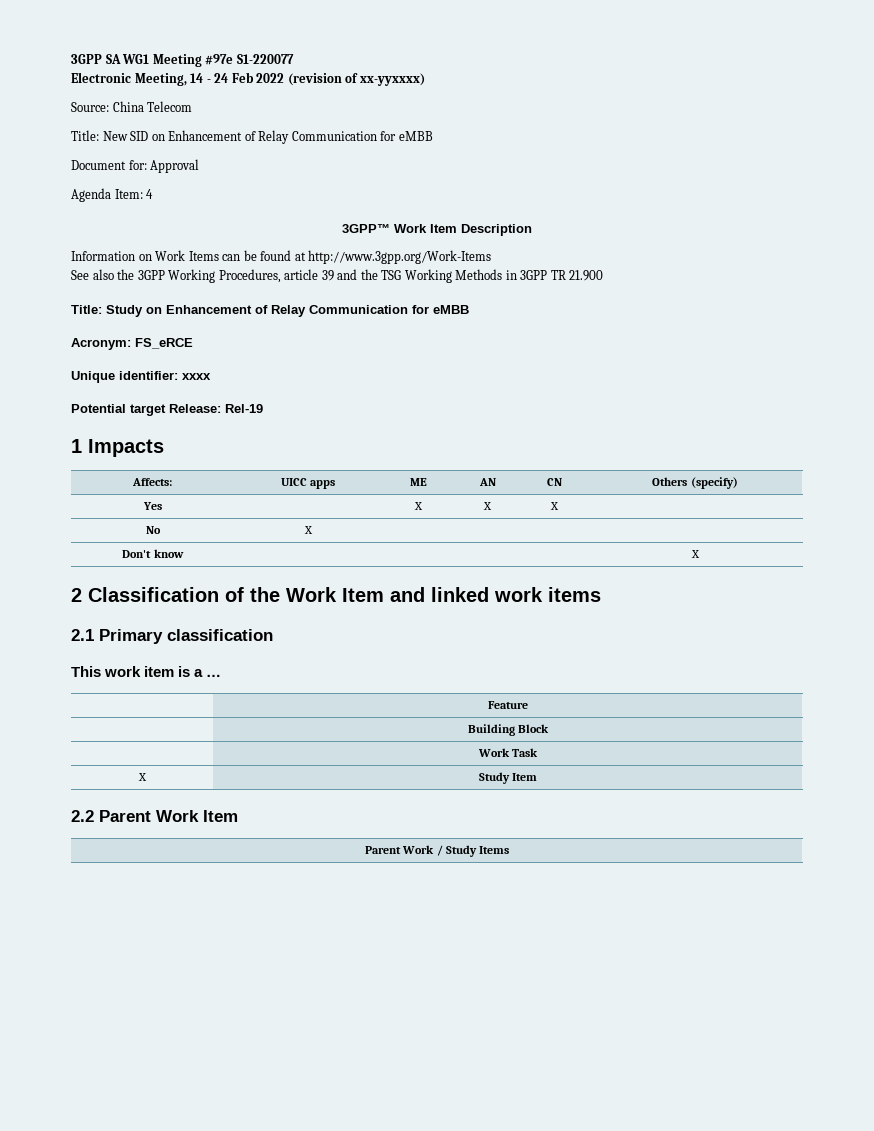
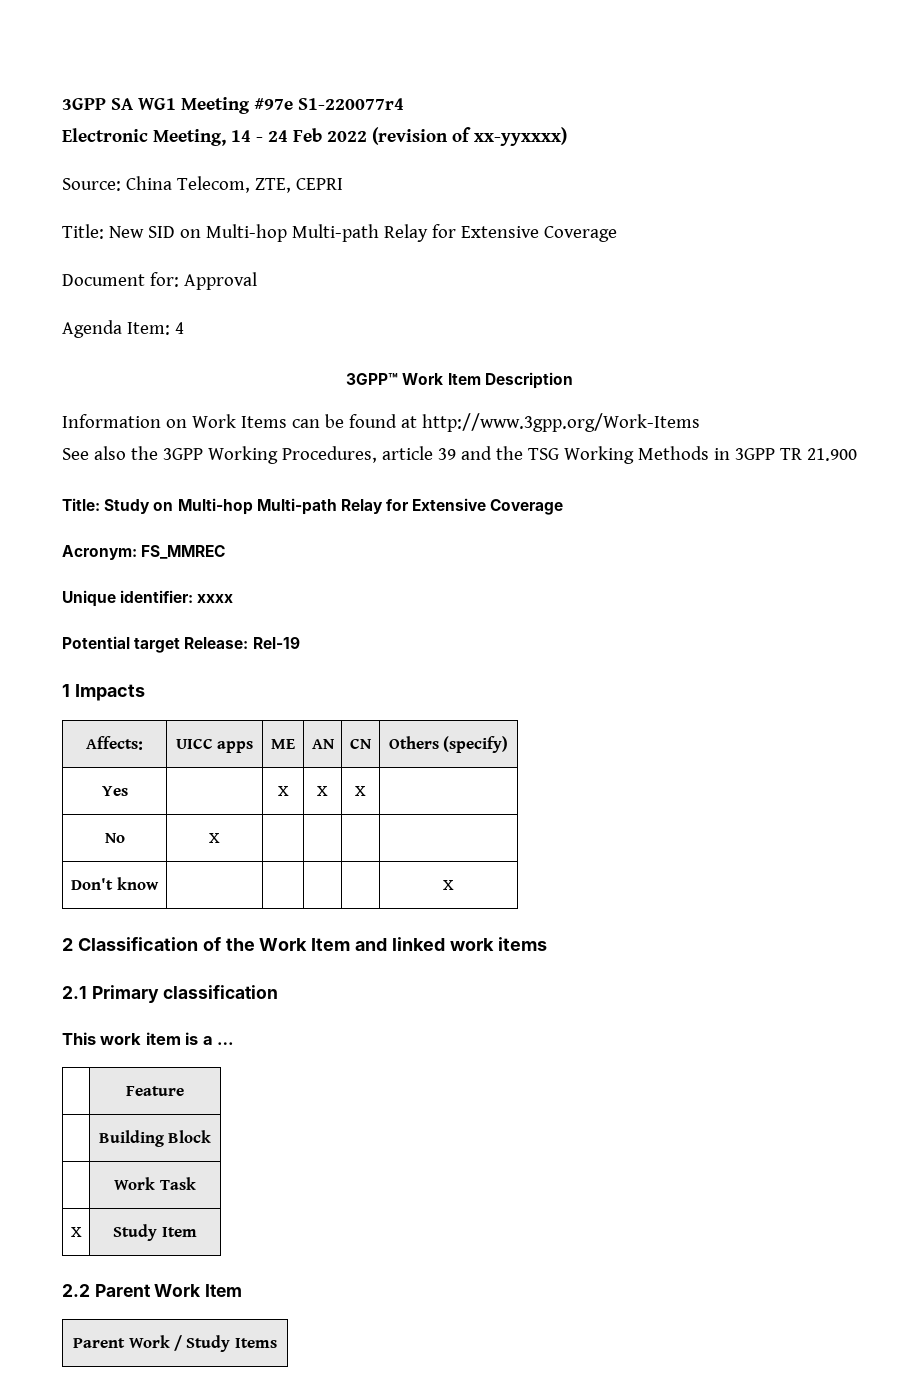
[236,54,294,64] S1-220077 -> [297,98,404,110] S1-220077r4
[147,101,193,112] Telecom -> [176,176,343,193] Telecom, ZTE, CEPRI
[168,130,433,144] Enhancement of Relay Communication for eMBB -> [205,224,617,242] Multi-hop Multi-path Relay for Extensive Coverage
[166,305,469,317] Enhancement of Relay Communication for eMBB -> [177,498,564,515] Multi-hop Multi-path Relay for Extensive Coverage
[135,338,193,349] FS_eRCE -> [141,545,226,559] FS_MMREC

